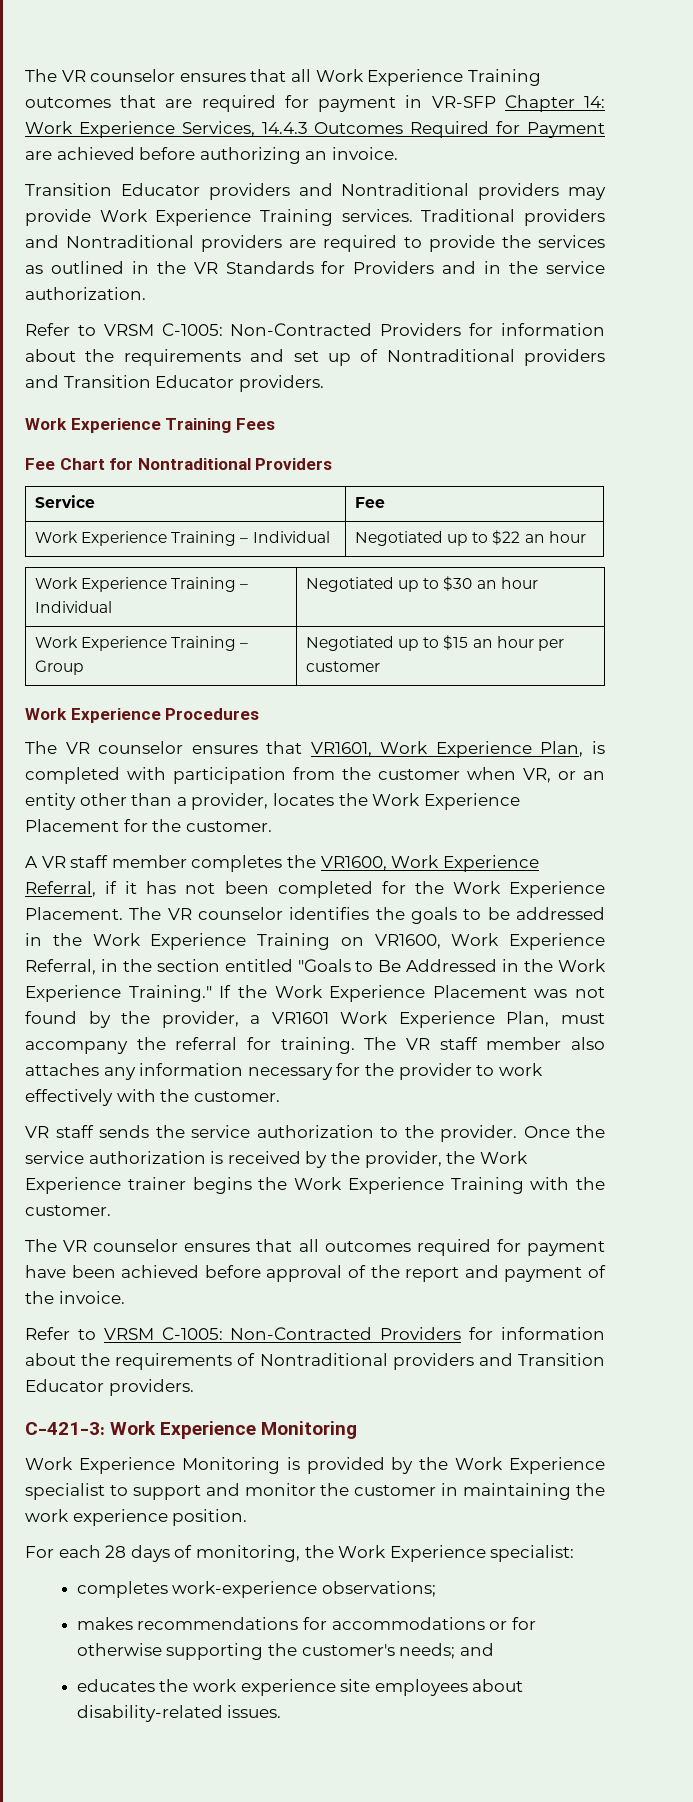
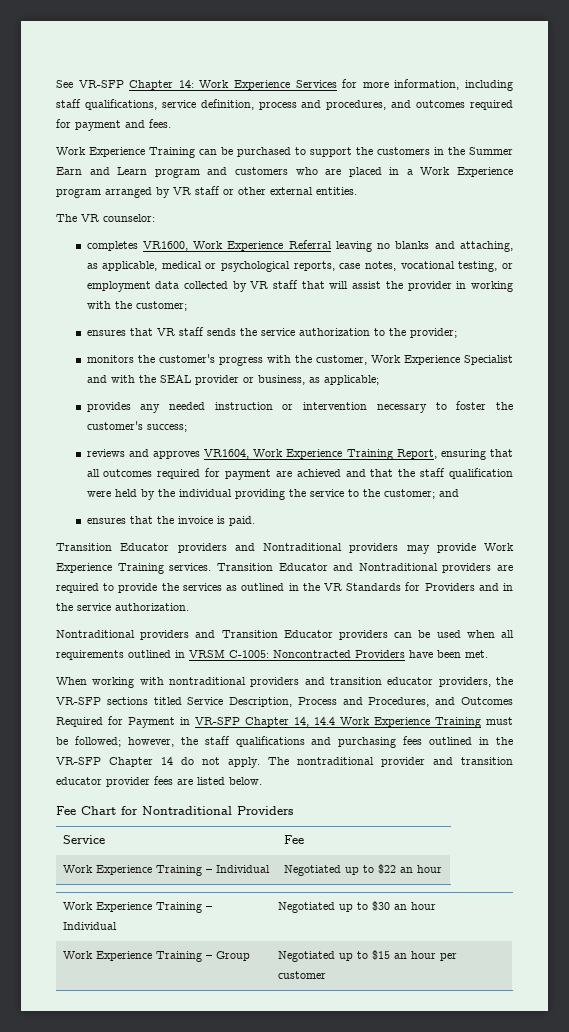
[25,69,541,86] [25,95,423,112] The VR counselor ensures that all Work Experience Training outcomes that are required for payment in -> [56,80,73,88] See
[181,121,605,138] [25,147,398,164] Services, 14.4.3 Outcomes Required for Payment are achieved before authorizing an invoice. -> [295,79,513,91] [56,99,514,110] [56,119,171,131] [56,147,513,158] [56,167,513,178] [56,186,357,198] [56,214,155,222] [86,240,513,252] [86,261,514,272] [86,280,513,292] [86,301,187,311] [86,327,457,338] [86,354,513,366] [86,374,379,385] [86,401,513,413] [86,421,187,432] [86,449,513,460] [86,468,513,480] [86,489,459,500] [86,516,255,526] Services for more information, including staff qualifications, service definition, process and procedures, and outcomes required for payment and fees. // Work Experience Training can be purchased to support the customers in the Summer Earn and Learn program and customers who are placed in a Work Experience program arranged by VR staff or other external entities. // The VR counselor: // completes VR1600, Work Experience Referral leaving no blanks and attaching, as applicable, medical or psychological reports, case notes, vocational testing, or employment data collected by VR staff that will assist the provider in working with the customer; // ensures that VR staff sends the service authorization to the provider; // monitors the customer's progress with the customer, Work Experience Specialist and with the SEAL provider or business, as applicable; // provides any needed instruction or intervention necessary to foster the customer's success; // reviews and approves VR1604, Work Experience Training Report, ensuring that all outcomes required for payment are achieved and that the staff qualification were held by the individual providing the service to the customer; and // ensures that the invoice is paid.
[421,209,605,226] Traditional providers -> [216,563,328,571] Transition Educator
[25,323,605,336] [25,349,605,366] [25,375,324,392] [25,418,275,433] Refer to VRSM C-1005: Non-Contracted Providers for information about the requirements and set up of Nontraditional providers and Transition Educator providers. // Work Experience Training Fees -> [56,630,514,640] [56,649,488,660] [56,677,513,688] [56,697,513,707] [56,716,513,728] [56,736,514,748] [56,757,513,768] [56,776,262,787] Nontraditional providers and Transition Educator providers can be used when all requirements outlined in VRSM C-1005: Noncontracted Providers have been met. // When working with nontraditional providers and transition educator providers, the VR-SFP sections titled Service Description, Process and Procedures, and Outcomes Required for Payment in VR-SFP Chapter 14, 14.4 Work Experience Training must be followed; however, the staff qualifications and purchasing fees outlined in the VR-SFP Chapter 14 do not apply. The nontraditional provider and transition educator provider fees are listed below.
[25,708,260,723] [25,741,605,758] [25,767,605,784] [25,793,520,810] [25,819,272,832] [25,855,539,872] [25,881,605,898] [25,907,605,924] [25,933,605,950] [25,959,607,975] [25,985,605,1002] [25,1011,605,1028] [25,1037,605,1054] [25,1063,543,1080] [25,1089,280,1106] [25,1125,605,1142] [25,1151,528,1168] [25,1177,605,1194] [25,1205,111,1216] [25,1239,605,1256] [25,1265,607,1282] [25,1291,125,1304] [25,1327,605,1340] [25,1353,605,1370] [25,1379,194,1396] [25,1421,358,1439] [25,1457,605,1474] [25,1483,605,1500] [25,1509,248,1526] [25,1545,575,1562] [76,1581,437,1598] [76,1617,536,1630] [76,1643,494,1660] [76,1679,524,1696] [76,1705,282,1722] // Work Experience Procedures // The VR counselor ensures that VR1601, Work Experience Plan, is completed with participation from the customer when VR, or an entity other than a provider, locates the Work Experience Placement for the customer. // A VR staff member completes the VR1600, Work Experience Referral, if it has not been completed for the Work Experience Placement. The VR counselor identifies the goals to be addressed in the Work Experience Training on VR1600, Work Experience Referral, in the section entitled "Goals to Be Addressed in the Work Experience Training." If the Work Experience Placement was not found by the provider, a VR1601 Work Experience Plan, must accompany the referral for training. The VR staff member also attaches any information necessary for the provider to work effectively with the customer. // VR staff sends the service authorization to the provider. Once the service authorization is received by the provider, the Work Experience trainer begins the Work Experience Training with the customer. // The VR counselor ensures that all outcomes required for payment have been achieved before approval of the report and payment of the invoice. // Refer to VRSM C-1005: Non-Contracted Providers for information about the requirements of Nontraditional providers and Transition Educator providers. // C-421-3: Work Experience Monitoring // Work Experience Monitoring is provided by the Work Experience specialist to support and monitor the customer in maintaining the work experience position. // For each 28 days of monitoring, the Work Experience specialist: // completes work-experience observations; // makes recommendations for accommodations or for otherwise supporting the customer's needs; and // educates the work experience site employees about disability-related issues. -> (327, 975) none

